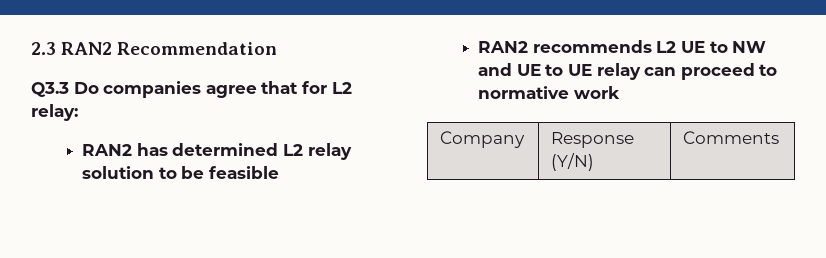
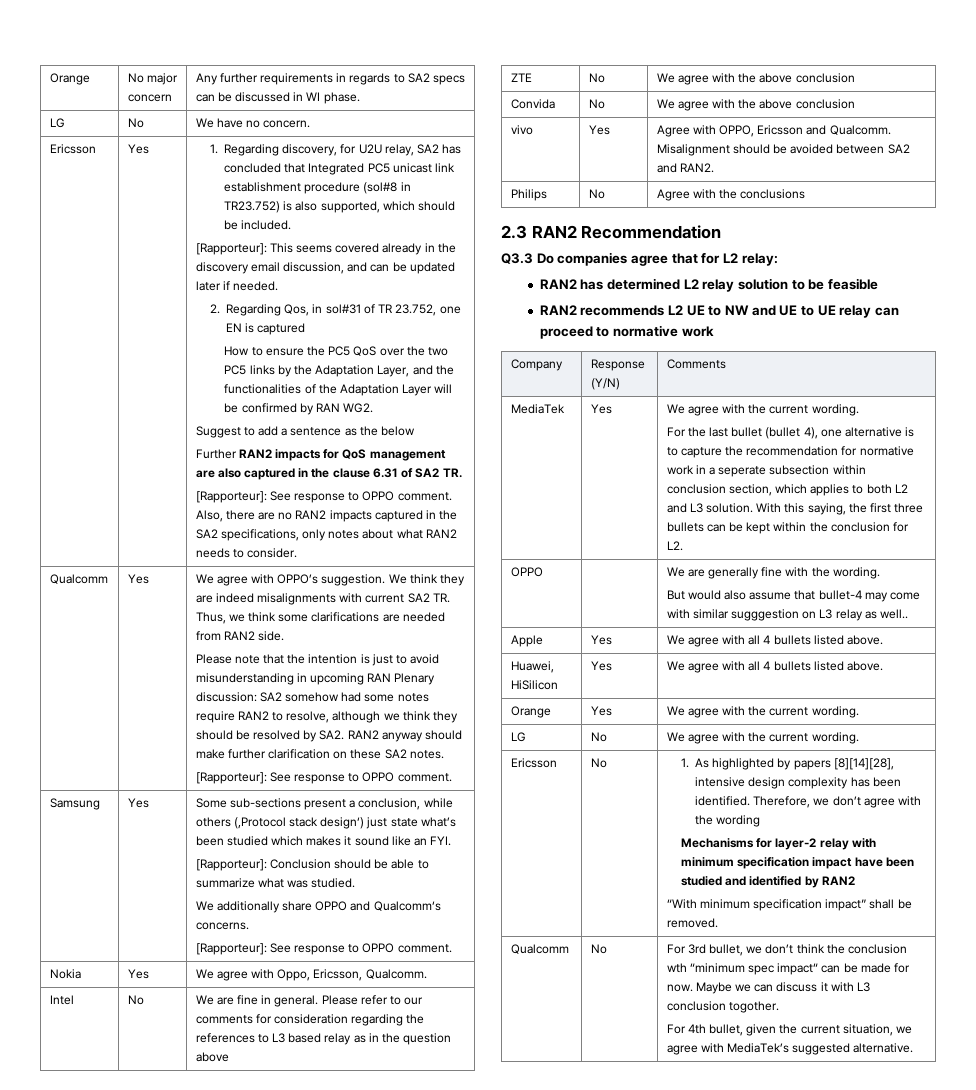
(31, 48) none -> [49,73,90,85] [127,73,178,85] [127,94,172,102] [195,73,466,85] [195,92,360,104] [49,118,65,128] [127,118,144,128] [195,118,311,128] [49,144,96,154] [127,144,149,154] [209,144,462,156] [223,163,456,175] [223,182,411,194] [223,201,456,213] [223,220,292,230] [195,243,456,255] [195,262,455,274] [195,281,279,291] [209,304,461,316] [225,323,306,335] [224,346,449,356] [224,365,454,377] [224,384,453,396] [224,403,374,415] [195,426,416,438] [195,449,446,461] [195,468,462,480] [195,491,452,503] [195,510,458,522] [195,529,457,541] [195,548,298,558] [49,574,108,584] [127,574,149,584] [195,574,466,586] [195,593,450,605] [195,612,445,624] [195,631,285,641] [195,654,440,666] [195,673,436,685] [195,692,429,702] [195,711,459,723] [195,730,463,742] [195,749,444,759] [195,772,452,784] [49,798,100,810] [127,798,149,808] [195,798,453,810] [195,817,456,829] [195,836,452,846] [195,859,429,871] [195,878,356,888] [195,901,441,913] [195,922,249,930] [195,943,452,955] [49,969,81,979] [127,969,149,979] [195,969,427,981] [49,995,74,1005] [127,995,144,1005] [195,995,424,1007] [195,1014,425,1026] [195,1033,452,1045] [195,1052,229,1062] [510,73,532,82] [588,73,605,83] [656,73,855,85] [510,99,555,109] [588,99,605,109] [656,99,855,111] [510,125,533,135] [588,125,610,135] [656,125,891,137] [656,144,910,156] [656,163,714,173] [510,189,547,201] [588,189,605,199] [656,189,806,201] Orange | No major concern | Any further requirements in regards to SA2 specs can be discussed in WI phase. // LG | No | We have no concern. // Ericsson | Yes | 1. Regarding discovery, for U2U relay, SA2 has concluded that Integrated PC5 unicast link establishment procedure (sol#8 in TR23.752) is also supported, which should be included. // [Rapporteur]: This seems covered already in the discovery email discussion, and can be updated later if needed. // 2. Regarding Qos, in sol#31 of TR 23.752, one EN is captured // How to ensure the PC5 QoS over the two PC5 links by the Adaptation Layer, and the functionalities of the Adaptation Layer will be confirmed by RAN WG2. // Suggest to add a sentence as the below // Further RAN2 impacts for QoS management are also captured in the clause 6.31 of SA2 TR. // [Rapporteur]: See response to OPPO comment. Also, there are no RAN2 impacts captured in the SA2 specifications, only notes about what RAN2 needs to consider. // Qualcomm | Yes | We agree with OPPO’s suggestion. We think they are indeed misalignments with current SA2 TR. Thus, we think some clarifications are needed from RAN2 side. // Please note that the intention is just to avoid misunderstanding in upcoming RAN Plenary discussion: SA2 somehow had some notes require RAN2 to resolve, although we think they should be resolved by SA2. RAN2 anyway should make further clarification on these SA2 notes. // [Rapporteur]: See response to OPPO comment. // Samsung | Yes | Some sub-sections present a conclusion, while others (‚Protocol stack design‘) just state what’s been studied which makes it sound like an FYI. // [Rapporteur]: Conclusion should be able to summarize what was studied. // We additionally share OPPO and Qualcomm‘s concerns. // [Rapporteur]: See response to OPPO comment. // Nokia | Yes | We agree with Oppo, Ericsson, Qualcomm. // Intel | No | We are fine in general. Please refer to our comments for consideration regarding the references to L3 based relay as in the question above // ZTE | No | We agree with the above conclusion // Convida | No | We agree with the above conclusion // vivo | Yes | Agree with OPPO, Ericsson and Qualcomm. Misalignment should be avoided between SA2 and RAN2. // Philips | No | Agree with the conclusions //
(780, 137) none -> [510,404,565,414] [590,404,612,414] [666,404,859,416] [666,427,915,439] [666,446,914,458] [666,465,866,477] [666,484,908,496] [666,503,924,515] [666,522,910,534] [666,541,683,551] [510,567,543,577] [666,567,880,579] [666,590,921,602] [666,609,909,621] [510,635,543,647] [590,635,612,645] [666,635,884,647] [510,661,554,673] [510,680,558,690] [590,661,612,671] [666,661,884,673] [510,706,551,718] [590,706,612,716] [666,706,859,718] [510,732,526,742] [590,732,607,742] [666,732,859,744] [510,758,557,768] [590,758,607,768] [680,758,894,770] [694,777,901,789] [694,796,922,808] [694,815,761,827] [680,838,876,850] [680,857,914,869] [680,876,855,888] [666,899,912,911] [666,918,718,928] [510,944,569,954] [590,944,607,954] [666,944,908,956] [666,963,911,975] [666,982,871,994] [666,1001,779,1013] [666,1024,913,1036] [666,1043,914,1055] // MediaTek | Yes | We agree with the current wording. // For the last bullet (bullet 4), one alternative is to capture the recommendation for normative work in a seperate subsection within conclusion section, which applies to both L2 and L3 solution. With this saying, the first three bullets can be kept within the conclusion for L2. // OPPO | | We are generally fine with the wording. // But would also assume that bullet-4 may come with similar sugggestion on L3 relay as well.. // Apple | Yes | We agree with all 4 bullets listed above. // Huawei, HiSilicon | Yes | We agree with all 4 bullets listed above. // Orange | Yes | We agree with the current wording. // LG | No | We agree with the current wording. // Ericsson | No | 1. As highlighted by papers [8][14][28], intensive design complexity has been identified. Therefore, we don’t agree with the wording // Mechanisms for layer-2 relay with minimum specification impact have been studied and identified by RAN2 // “With minimum specification impact” shall be removed. // Qualcomm | No | For 3rd bullet, we don’t think the conclusion wth “minimum spec impact“ can be made for now. Maybe we can discuss it with L3 conclusion togother. // For 4th bullet, given the current situation, we agree with MediaTek’s suggested alternative.

